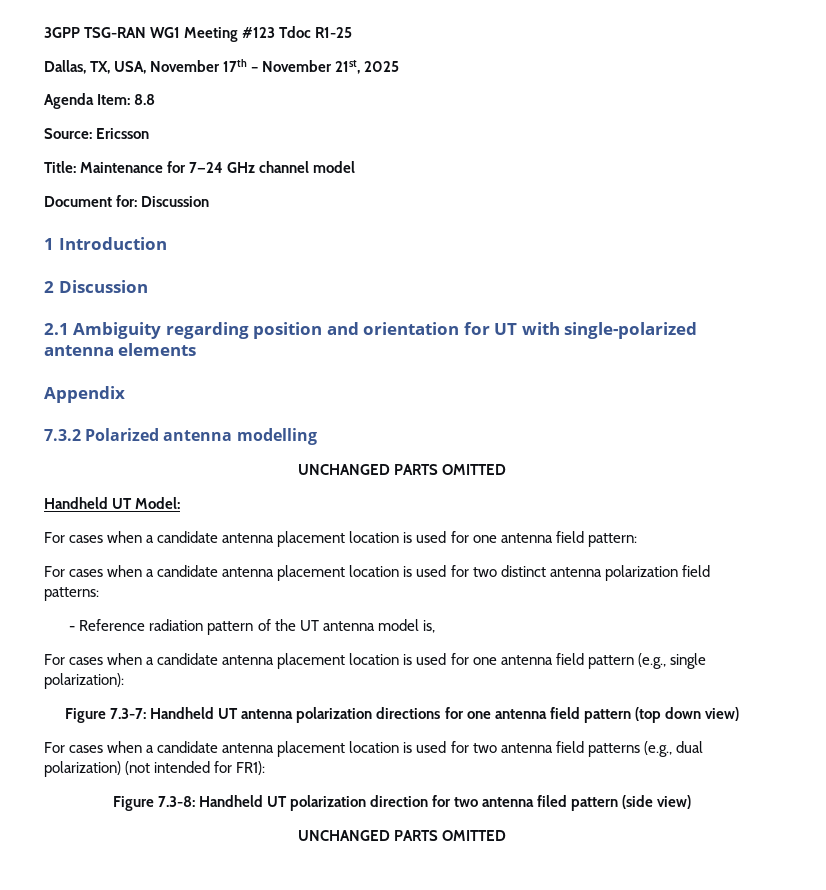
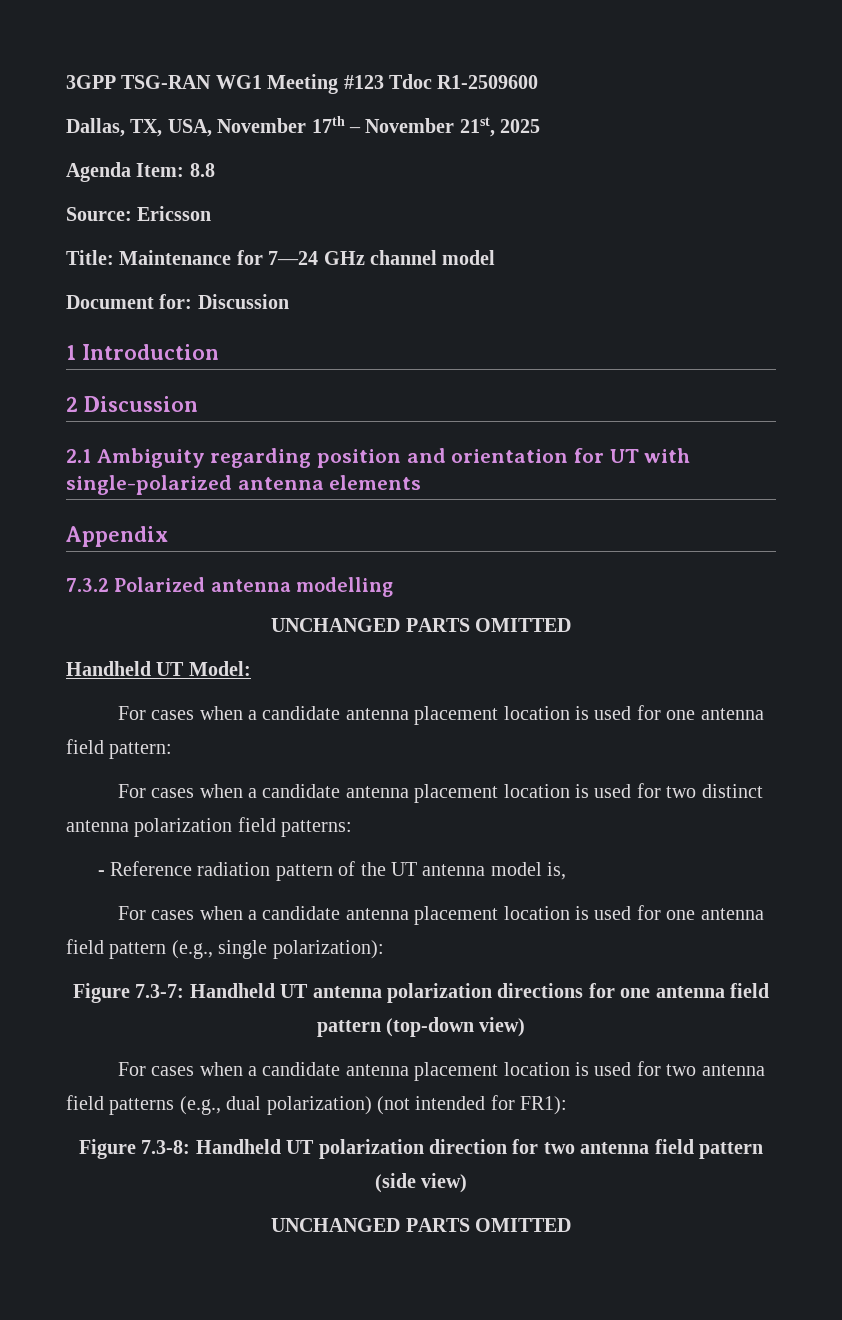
[315,27,353,38] R1-25 -> [437,75,539,89] R1-2509600
[634,707,701,723] (top down -> [386,1017,474,1037] (top-down
[537,795,568,807] filed -> [654,1139,694,1154] field

